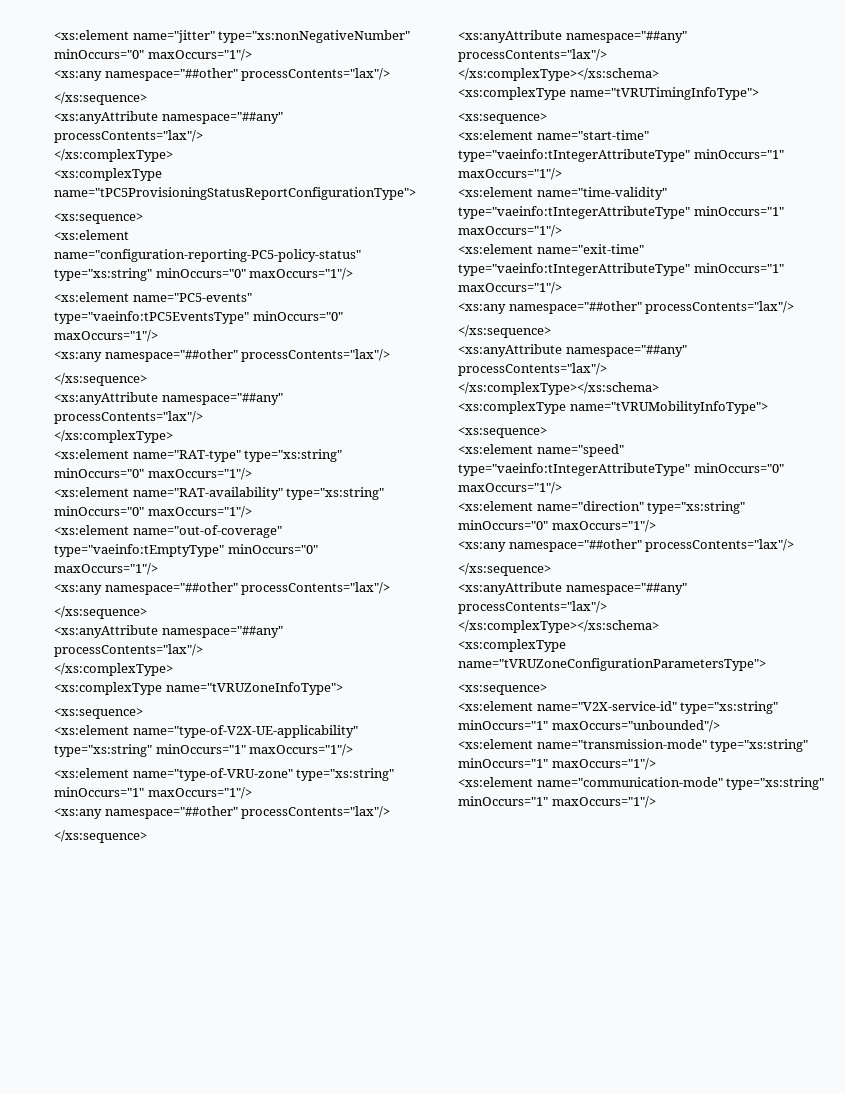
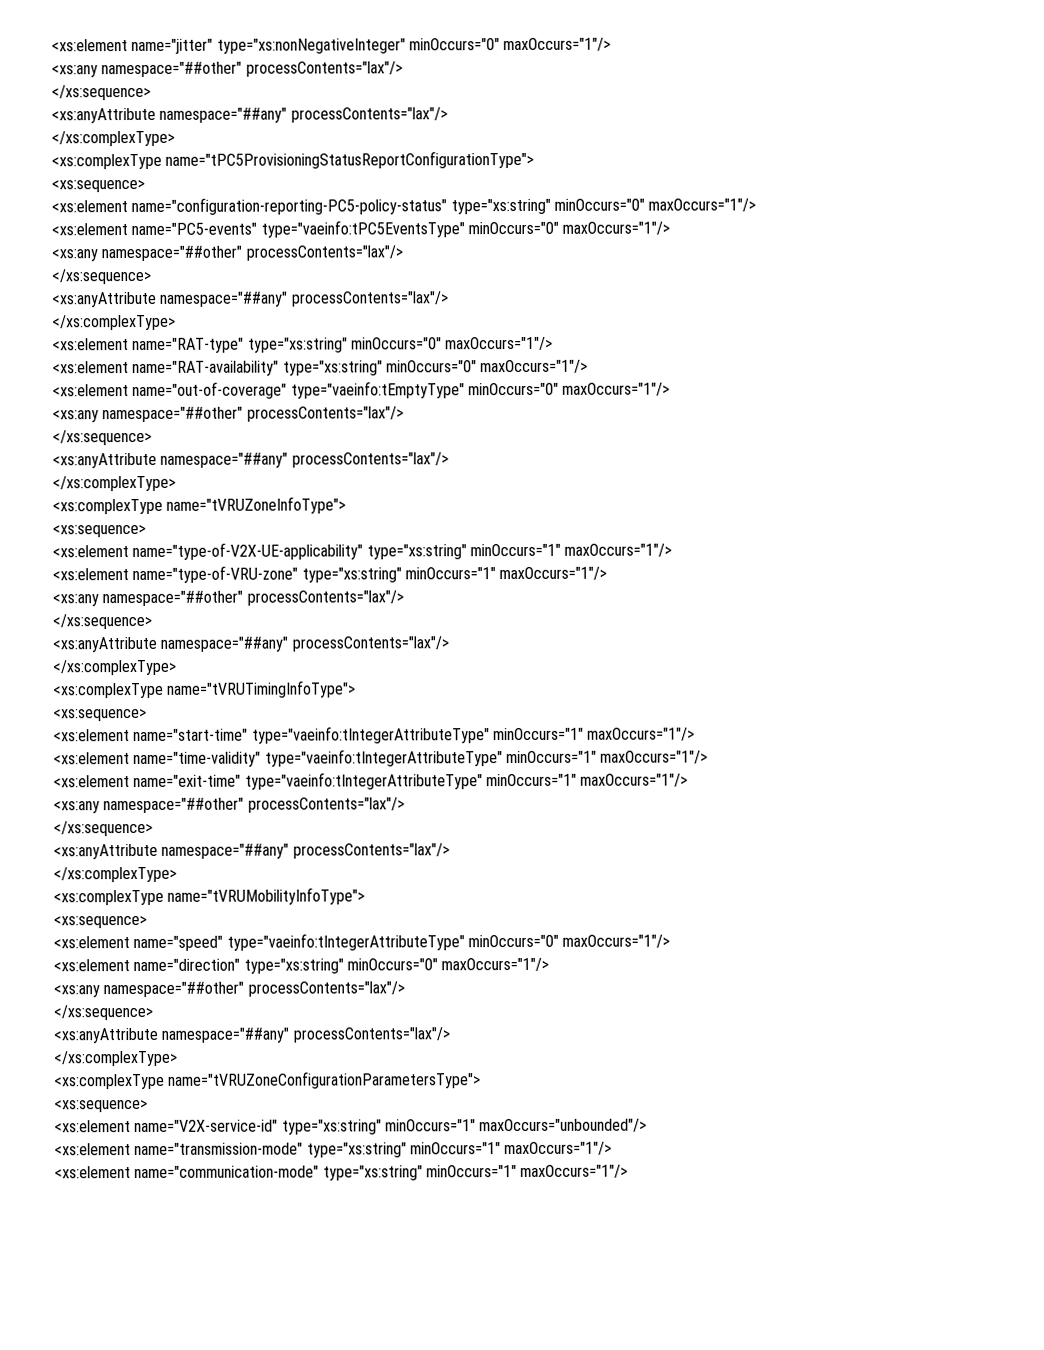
[218,30,411,43] type="xs:nonNegativeNumber" -> [216,38,406,54] type="xs:nonNegativeInteger"
[458,68,659,81] </xs:complexType></xs:schema> -> [52,659,176,676] </xs:complexType>
[458,382,659,395] </xs:complexType></xs:schema> -> [53,866,177,883] </xs:complexType>
[458,620,659,633] </xs:complexType></xs:schema> -> [53,1050,178,1067] </xs:complexType>

